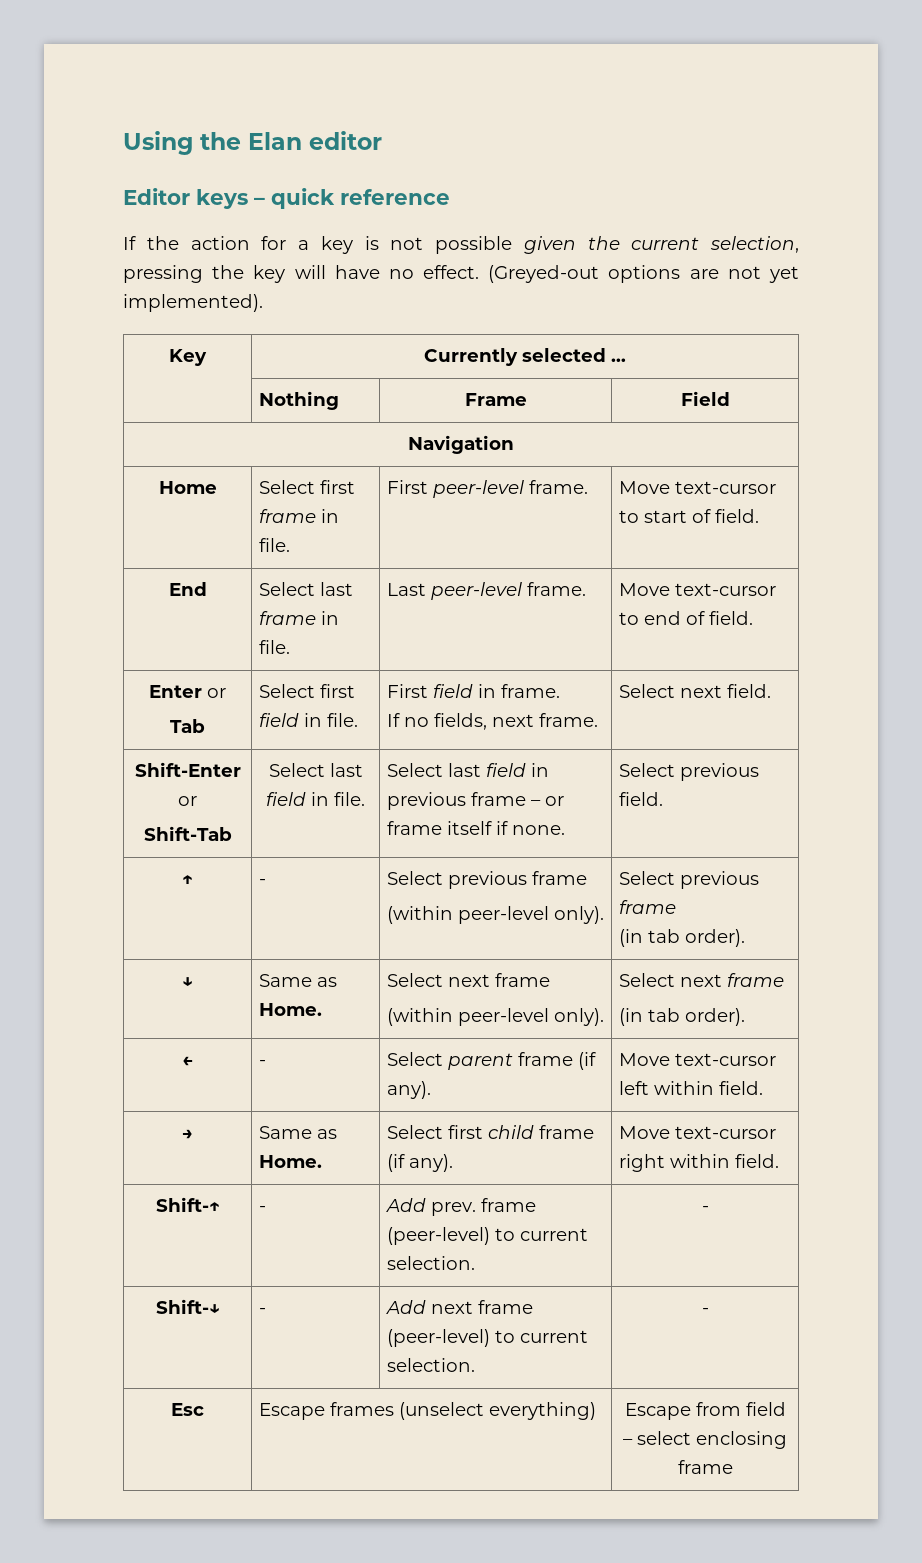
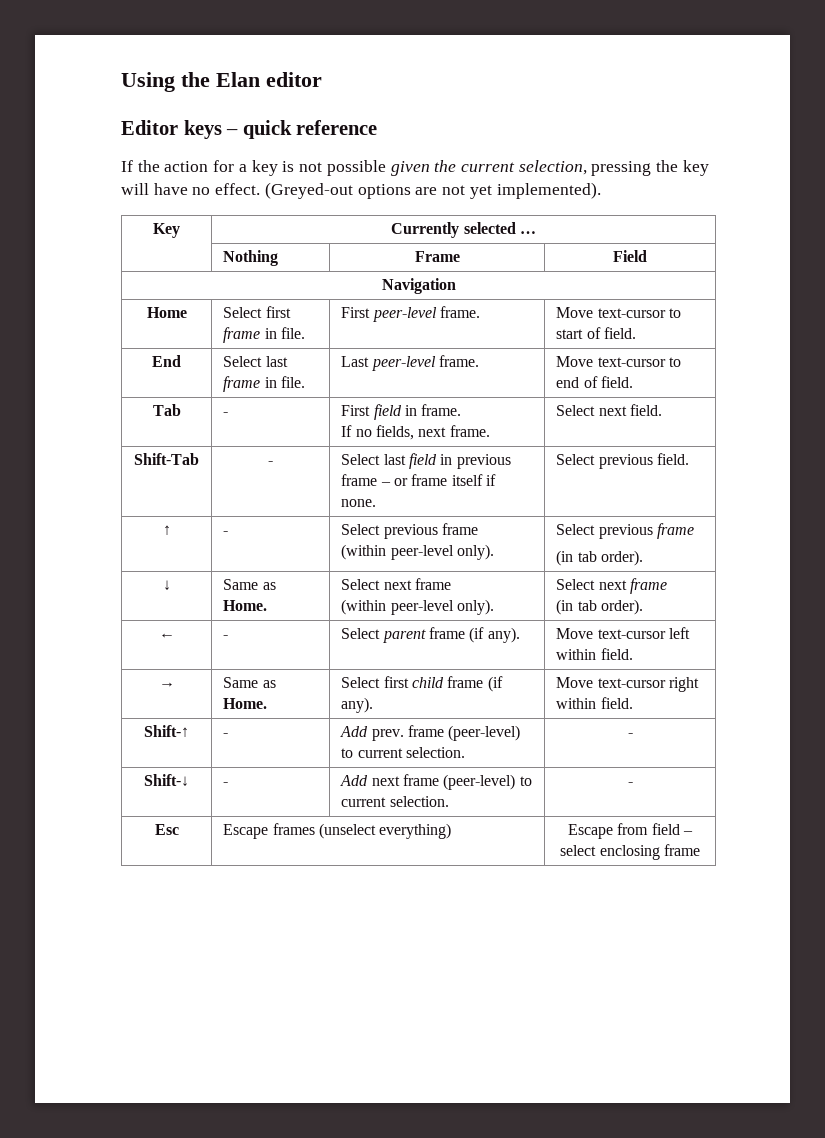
[149,685,226,698] Enter or // -> (633, 382) none
[258,684,355,698] [258,713,358,727] Select first field in file. -> [223,412,229,416] -
[134,762,241,777] [178,796,197,806] Shift-Enter or // -> (662, 410) none
[268,763,363,777] [266,792,365,806] Select last field in file. -> [268,461,273,465] -

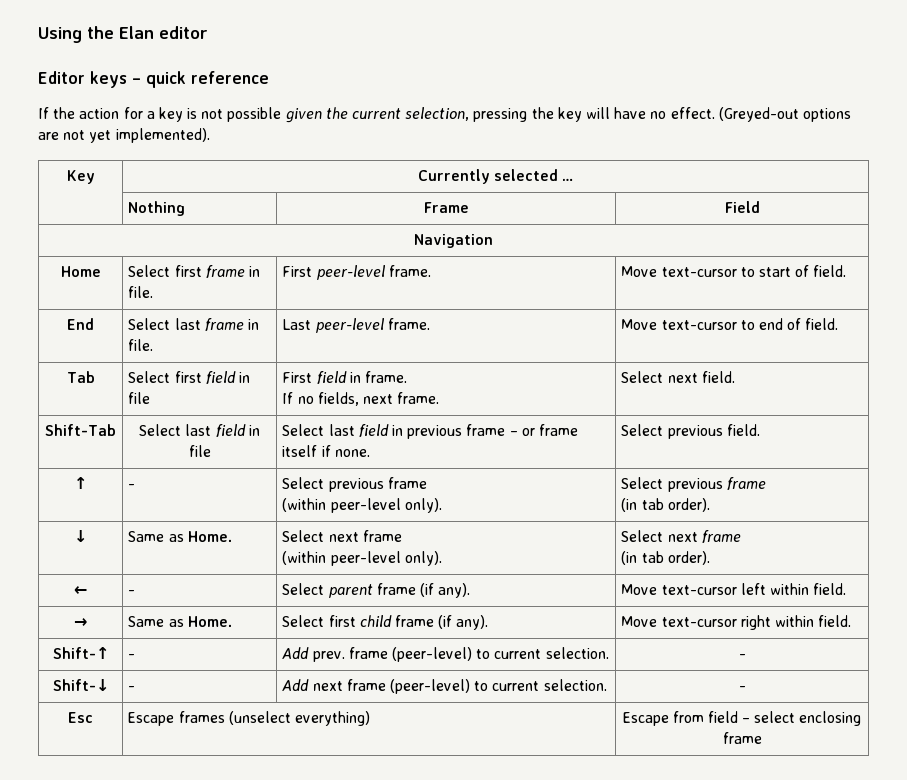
[223,412,229,416] - -> [128,371,250,384] [128,392,151,404] Select first field in file
[268,461,273,465] - -> [139,424,260,437] [188,445,211,457] Select last field in file

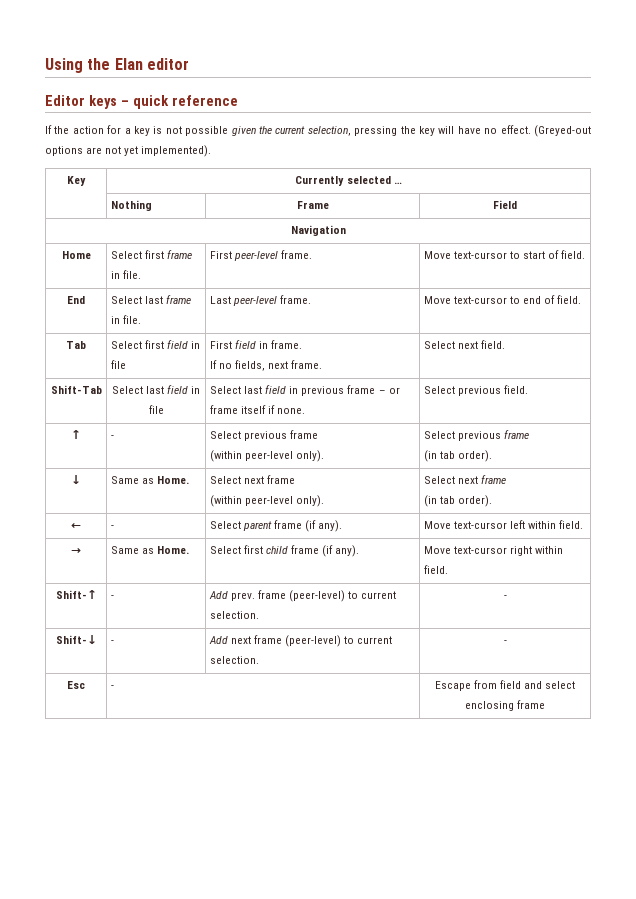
[128,711,370,726] Escape frames (unselect everything) -> [110,685,114,689] -
[742,718,751,723] – -> [524,681,543,689] and

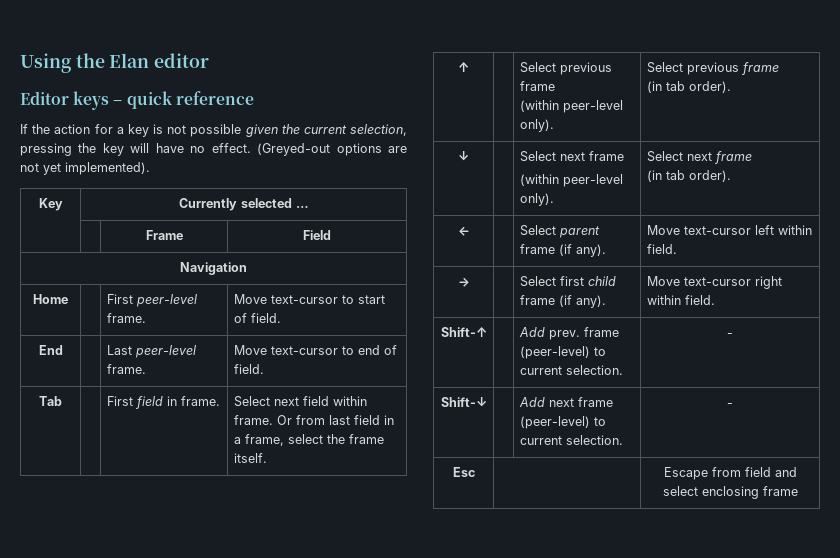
[110,200,152,211] Nothing -> (309, 206) none
[110,250,193,259] [110,270,142,279] Select first frame in file. -> (68, 299) none
[110,295,192,304] [110,315,142,324] Select last frame in file. -> (63, 350) none
[110,340,201,349] [110,360,126,369] Select first field in file -> (62, 401) none
[209,360,323,371] [423,340,506,349] [50,385,102,394] [111,385,201,394] [148,405,164,414] [209,385,400,396] [209,405,306,414] [423,385,529,396] // If no fields, next frame. | Select next field. // Shift-Tab | Select last field in file | Select last field in previous frame – or frame itself if none. | Select previous field. -> [233,396,367,407] [233,415,394,425] [233,434,384,446] [233,453,267,463] | Select next field within frame. Or from last field in a frame, select the frame itself.
[110,435,114,439] - -> (469, 67) none
[110,476,190,484] Same as Home. -> (469, 156) none
[110,525,114,529] - -> (470, 231) none
[110,546,190,554] Same as Home. -> (470, 282) none
[110,595,114,599] - -> (487, 332) none
[110,640,114,644] - -> (487, 402) none
[110,685,114,689] - -> (475, 472) none

